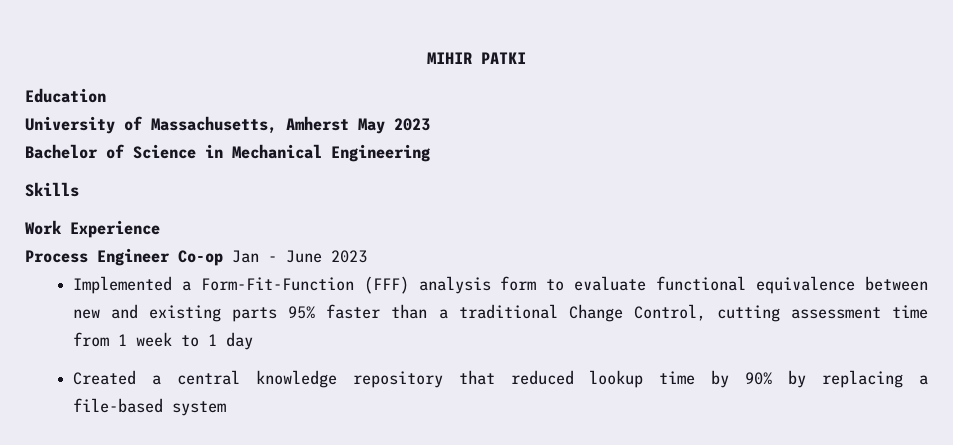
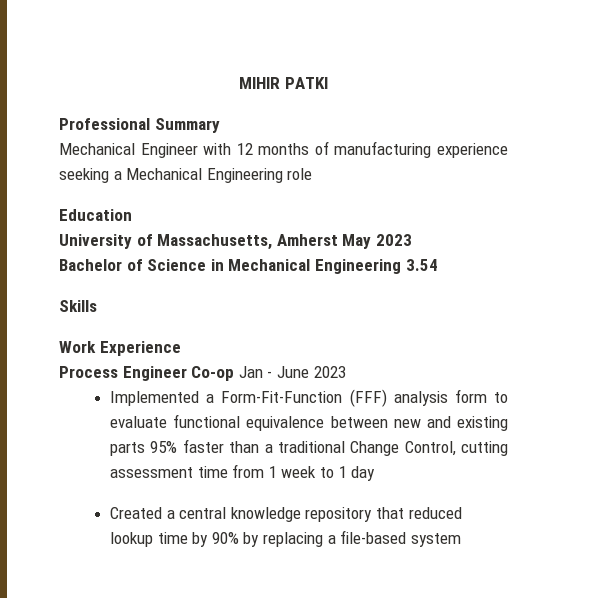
(526, 58) none -> [59,118,220,133] [59,141,508,158] [59,168,313,183] // Professional Summary // Mechanical Engineer with 12 months of manufacturing experience seeking a Mechanical Engineering role
(430, 153) none -> [405,259,438,271] 3.54

